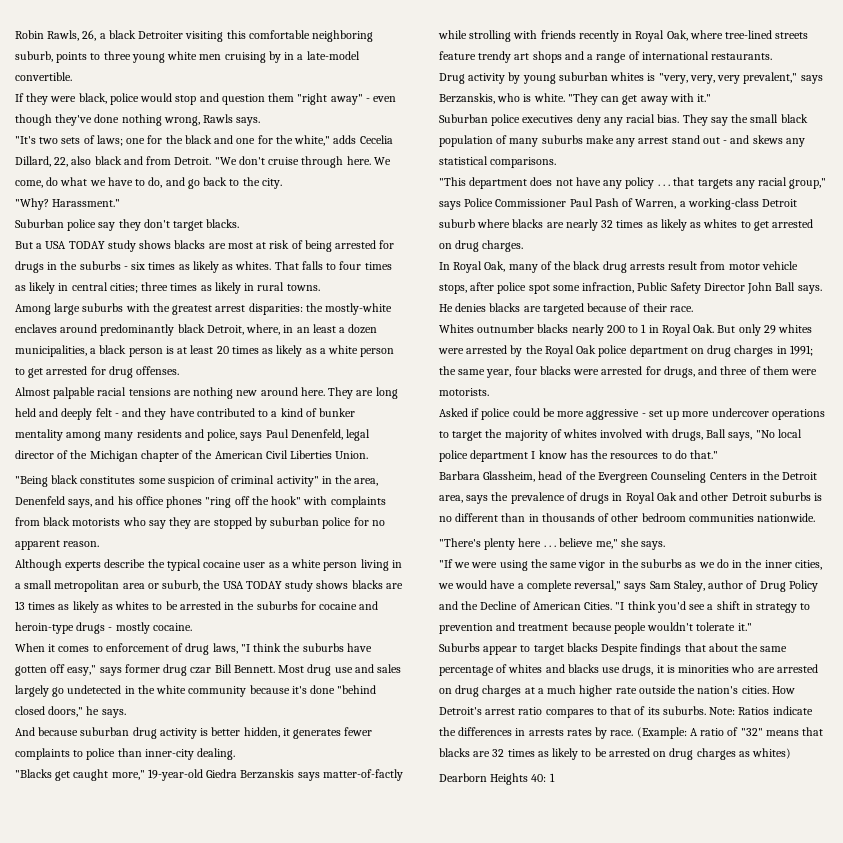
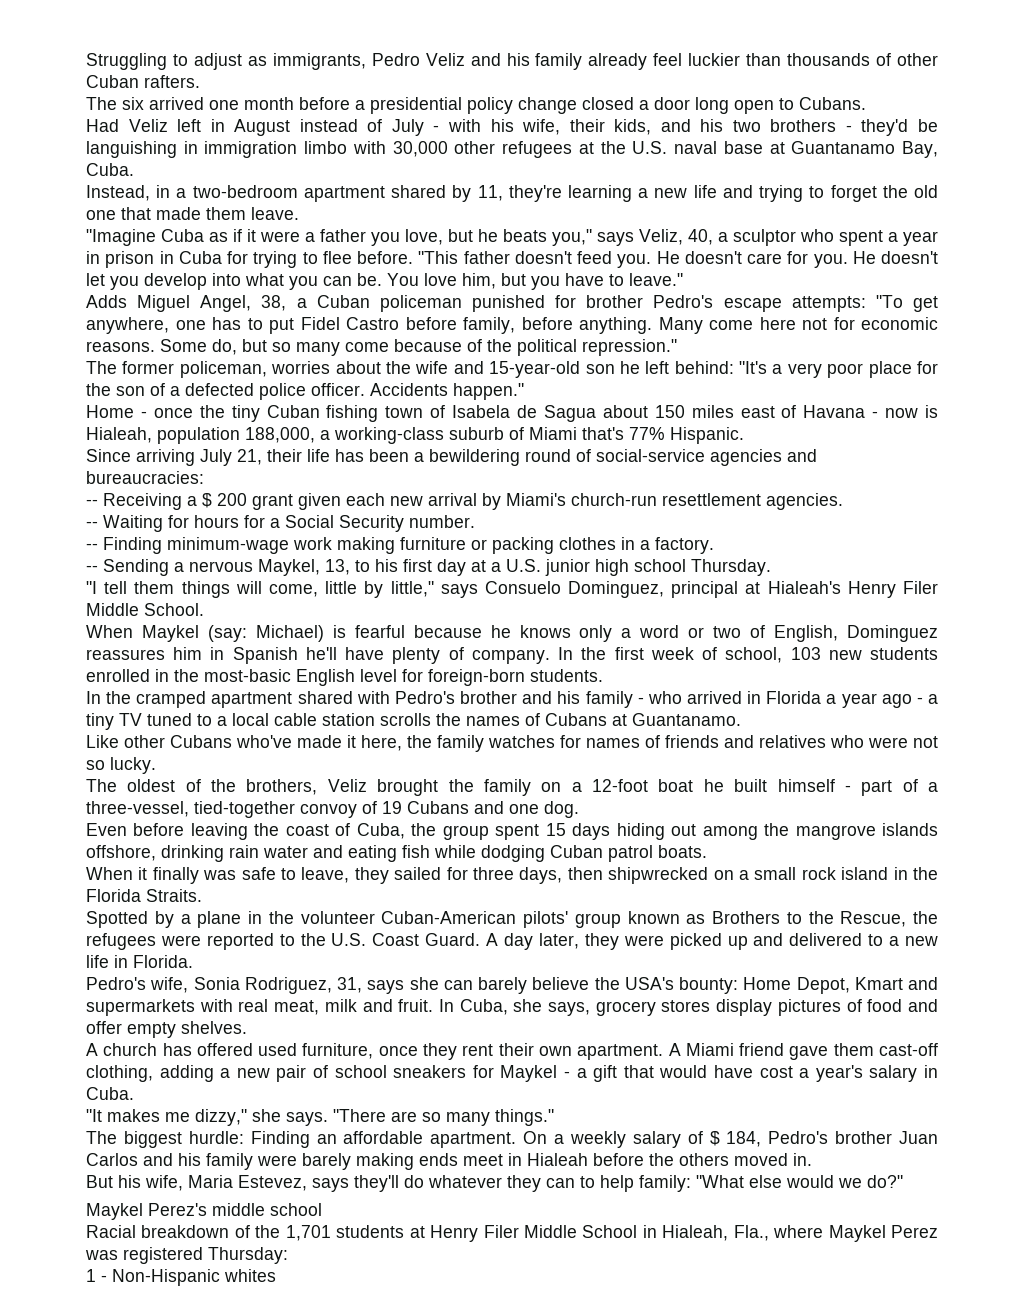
[15,30,374,42] [15,51,360,63] [15,72,72,81] [15,93,397,105] [15,114,261,126] [15,135,393,146] [15,156,391,168] [15,177,282,189] [15,198,121,210] [15,219,240,231] [15,240,395,252] [15,261,392,273] [15,282,320,294] [15,303,393,315] [15,324,378,336] [15,345,395,357] [15,366,180,378] [15,387,398,399] [15,408,356,420] [15,429,371,441] [15,450,369,462] [15,475,379,487] [15,496,386,508] [15,517,385,529] [15,540,100,550] [15,559,402,571] [15,580,403,592] [15,601,379,613] [15,622,192,634] [15,643,372,655] [15,664,402,676] [15,685,377,697] [15,706,126,718] [15,727,373,739] [15,748,236,760] [15,769,403,781] [438,30,809,42] [439,51,773,63] [439,72,823,84] [439,93,712,105] [439,114,808,126] [439,135,805,147] [439,156,557,168] [439,177,827,189] [439,198,798,210] [439,219,814,231] [439,240,524,252] [439,261,798,273] [439,282,822,294] [439,303,693,315] [439,324,813,336] [438,345,813,357] [439,366,818,378] [439,388,489,396] [439,408,825,420] [439,429,802,441] [439,450,719,462] [439,471,818,483] [439,492,823,504] [439,513,816,522] [439,538,666,550] [439,559,822,571] [438,580,818,592] [439,601,811,613] [439,622,752,634] [439,643,788,655] [439,664,818,676] [439,685,795,697] [439,706,813,718] [439,727,824,739] [439,748,792,760] [439,773,555,785] Robin Rawls, 26, a black Detroiter visiting this comfortable neighboring suburb, points to three young white men cruising by in a late-model convertible. // If they were black, police would stop and question them "right away" - even though they've done nothing wrong, Rawls says. // "It's two sets of laws; one for the black and one for the white," adds Cecelia Dillard, 22, also black and from Detroit. "We don't cruise through here. We come, do what we have to do, and go back to the city. // "Why? Harassment." // Suburban police say they don't target blacks. // But a USA TODAY study shows blacks are most at risk of being arrested for drugs in the suburbs - six times as likely as whites. That falls to four times as likely in central cities; three times as likely in rural towns. // Among large suburbs with the greatest arrest disparities: the mostly-white enclaves around predominantly black Detroit, where, in an least a dozen municipalities, a black person is at least 20 times as likely as a white person to get arrested for drug offenses. // Almost palpable racial tensions are nothing new around here. They are long held and deeply felt - and they have contributed to a kind of bunker mentality among many residents and police, says Paul Denenfeld, legal director of the Michigan chapter of the American Civil Liberties Union. // "Being black constitutes some suspicion of criminal activity" in the area, Denenfeld says, and his office phones "ring off the hook" with complaints from black motorists who say they are stopped by suburban police for no apparent reason. // Although experts describe the typical cocaine user as a white person living in a small metropolitan area or suburb, the USA TODAY study shows blacks are 13 times as likely as whites to be arrested in the suburbs for cocaine and heroin-type drugs - mostly cocaine. // When it comes to enforcement of drug laws, "I think the suburbs have gotten off easy," says former drug czar Bill Bennett. Most drug use and sales largely go undetected in the white community because it's done "behind closed doors," he says. // And because suburban drug activity is better hidden, it generates fewer complaints to police than inner-city dealing. // "Blacks get caught more," 19-year-old Giedra Berzanskis says matter-of-factly while strolling with friends recently in Royal Oak, where tree-lined streets feature trendy art shops and a range of international restaurants. // Drug activity by young suburban whites is "very, very, very prevalent," says Berzanskis, who is white. "They can get away with it." // Suburban police executives deny any racial bias. They say the small black population of many suburbs make any arrest stand out - and skews any statistical comparisons. // "This department does not have any policy . . . that targets any racial group," says Police Commissioner Paul Pash of Warren, a working-class Detroit suburb where blacks are nearly 32 times as likely as whites to get arrested on drug charges. // In Royal Oak, many of the black drug arrests result from motor vehicle stops, after police spot some infraction, Public Safety Director John Ball says. He denies blacks are targeted because of their race. // Whites outnumber blacks nearly 200 to 1 in Royal Oak. But only 29 whites were arrested by the Royal Oak police department on drug charges in 1991; the same year, four blacks were arrested for drugs, and three of them were motorists. // Asked if police could be more aggressive - set up more undercover operations to target the majority of whites involved with drugs, Ball says, "No local police department I know has the resources to do that." // Barbara Glassheim, head of the Evergreen Counseling Centers in the Detroit area, says the prevalence of drugs in Royal Oak and other Detroit suburbs is no different than in thousands of other bedroom communities nationwide. // "There's plenty here . . . believe me," she says. // "If we were using the same vigor in the suburbs as we do in the inner cities, we would have a complete reversal," says Sam Staley, author of Drug Policy and the Decline of American Cities. "I think you'd see a shift in strategy to prevention and treatment because people wouldn't tolerate it." // Suburbs appear to target blacks Despite findings that about the same percentage of whites and blacks use drugs, it is minorities who are arrested on drug charges at a much higher rate outside the nation's cities. How Detroit's arrest ratio compares to that of its suburbs. Note: Ratios indicate the differences in arrests rates by race. (Example: A ratio of "32" means that blacks are 32 times as likely to be arrested on drug charges as whites) // Dearborn Heights 40: 1 -> [86,53,938,70] [86,75,200,88] [86,97,866,114] [86,119,938,136] [86,141,939,158] [86,163,134,176] [86,185,938,202] [86,207,299,220] [86,229,938,246] [86,251,938,268] [86,273,683,290] [86,295,938,312] [86,317,938,334] [86,339,677,356] [86,361,939,378] [86,383,524,400] [86,405,938,422] [86,427,744,444] [86,449,817,466] [86,471,204,484] [86,493,843,510] [86,515,475,532] [86,537,714,554] [86,559,771,576] [86,581,938,598] [86,603,204,616] [86,625,938,642] [86,647,939,664] [86,669,603,686] [86,691,938,708] [86,713,741,730] [86,735,938,752] [86,757,156,774] [86,779,938,796] [86,801,579,818] [86,823,939,840] [86,845,707,862] [86,867,938,884] [86,889,202,902] [86,911,938,928] [86,933,939,950] [86,955,193,968] [86,977,938,994] [86,999,939,1016] [86,1021,247,1038] [86,1043,938,1060] [86,1065,939,1082] [86,1087,134,1100] [86,1109,554,1126] [86,1131,938,1148] [86,1153,812,1170] [86,1175,903,1192] [86,1203,322,1220] [86,1225,938,1242] [85,1247,288,1264] [86,1269,276,1286] Struggling to adjust as immigrants, Pedro Veliz and his family already feel luckier than thousands of other Cuban rafters. // The six arrived one month before a presidential policy change closed a door long open to Cubans. // Had Veliz left in August instead of July - with his wife, their kids, and his two brothers - they'd be languishing in immigration limbo with 30,000 other refugees at the U.S. naval base at Guantanamo Bay, Cuba. // Instead, in a two-bedroom apartment shared by 11, they're learning a new life and trying to forget the old one that made them leave. // "Imagine Cuba as if it were a father you love, but he beats you," says Veliz, 40, a sculptor who spent a year in prison in Cuba for trying to flee before. "This father doesn't feed you. He doesn't care for you. He doesn't let you develop into what you can be. You love him, but you have to leave." // Adds Miguel Angel, 38, a Cuban policeman punished for brother Pedro's escape attempts: "To get anywhere, one has to put Fidel Castro before family, before anything. Many come here not for economic reasons. Some do, but so many come because of the political repression." // The former policeman, worries about the wife and 15-year-old son he left behind: "It's a very poor place for the son of a defected police officer. Accidents happen." // Home - once the tiny Cuban fishing town of Isabela de Sagua about 150 miles east of Havana - now is Hialeah, population 188,000, a working-class suburb of Miami that's 77% Hispanic. // Since arriving July 21, their life has been a bewildering round of social-service agencies and bureaucracies: // -- Receiving a $ 200 grant given each new arrival by Miami's church-run resettlement agencies. // -- Waiting for hours for a Social Security number. // -- Finding minimum-wage work making furniture or packing clothes in a factory. // -- Sending a nervous Maykel, 13, to his first day at a U.S. junior high school Thursday. // "I tell them things will come, little by little," says Consuelo Dominguez, principal at Hialeah's Henry Filer Middle School. // When Maykel (say: Michael) is fearful because he knows only a word or two of English, Dominguez reassures him in Spanish he'll have plenty of company. In the first week of school, 103 new students enrolled in the most-basic English level for foreign-born students. // In the cramped apartment shared with Pedro's brother and his family - who arrived in Florida a year ago - a tiny TV tuned to a local cable station scrolls the names of Cubans at Guantanamo. // Like other Cubans who've made it here, the family watches for names of friends and relatives who were not so lucky. // The oldest of the brothers, Veliz brought the family on a 12-foot boat he built himself - part of a three-vessel, tied-together convoy of 19 Cubans and one dog. // Even before leaving the coast of Cuba, the group spent 15 days hiding out among the mangrove islands offshore, drinking rain water and eating fish while dodging Cuban patrol boats. // When it finally was safe to leave, they sailed for three days, then shipwrecked on a small rock island in the Florida Straits. // Spotted by a plane in the volunteer Cuban-American pilots' group known as Brothers to the Rescue, the refugees were reported to the U.S. Coast Guard. A day later, they were picked up and delivered to a new life in Florida. // Pedro's wife, Sonia Rodriguez, 31, says she can barely believe the USA's bounty: Home Depot, Kmart and supermarkets with real meat, milk and fruit. In Cuba, she says, grocery stores display pictures of food and offer empty shelves. // A church has offered used furniture, once they rent their own apartment. A Miami friend gave them cast-off clothing, adding a new pair of school sneakers for Maykel - a gift that would have cost a year's salary in Cuba. // "It makes me dizzy," she says. "There are so many things." // The biggest hurdle: Finding an affordable apartment. On a weekly salary of $ 184, Pedro's brother Juan Carlos and his family were barely making ends meet in Hialeah before the others moved in. // But his wife, Maria Estevez, says they'll do whatever they can to help family: "What else would we do?" // Maykel Perez's middle school // Racial breakdown of the 1,701 students at Henry Filer Middle School in Hialeah, Fla., where Maykel Perez was registered Thursday: // 1 - Non-Hispanic whites

